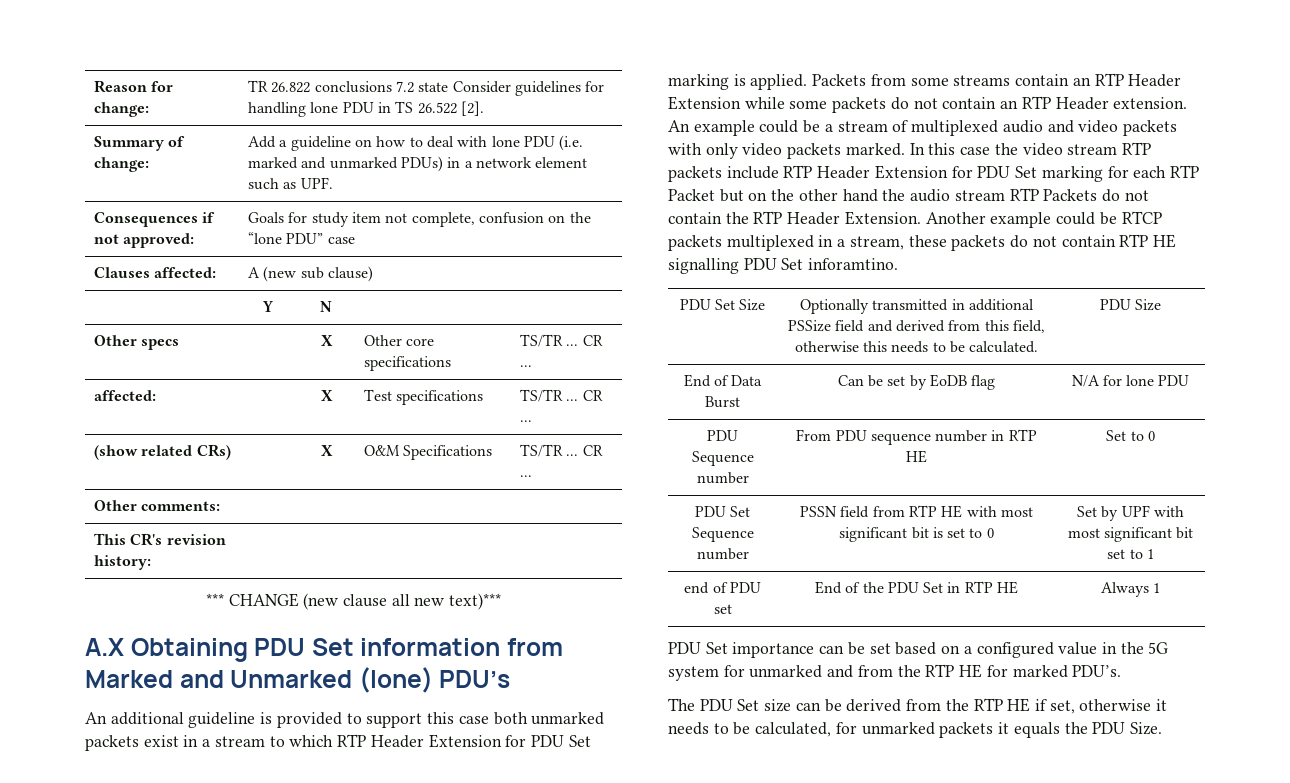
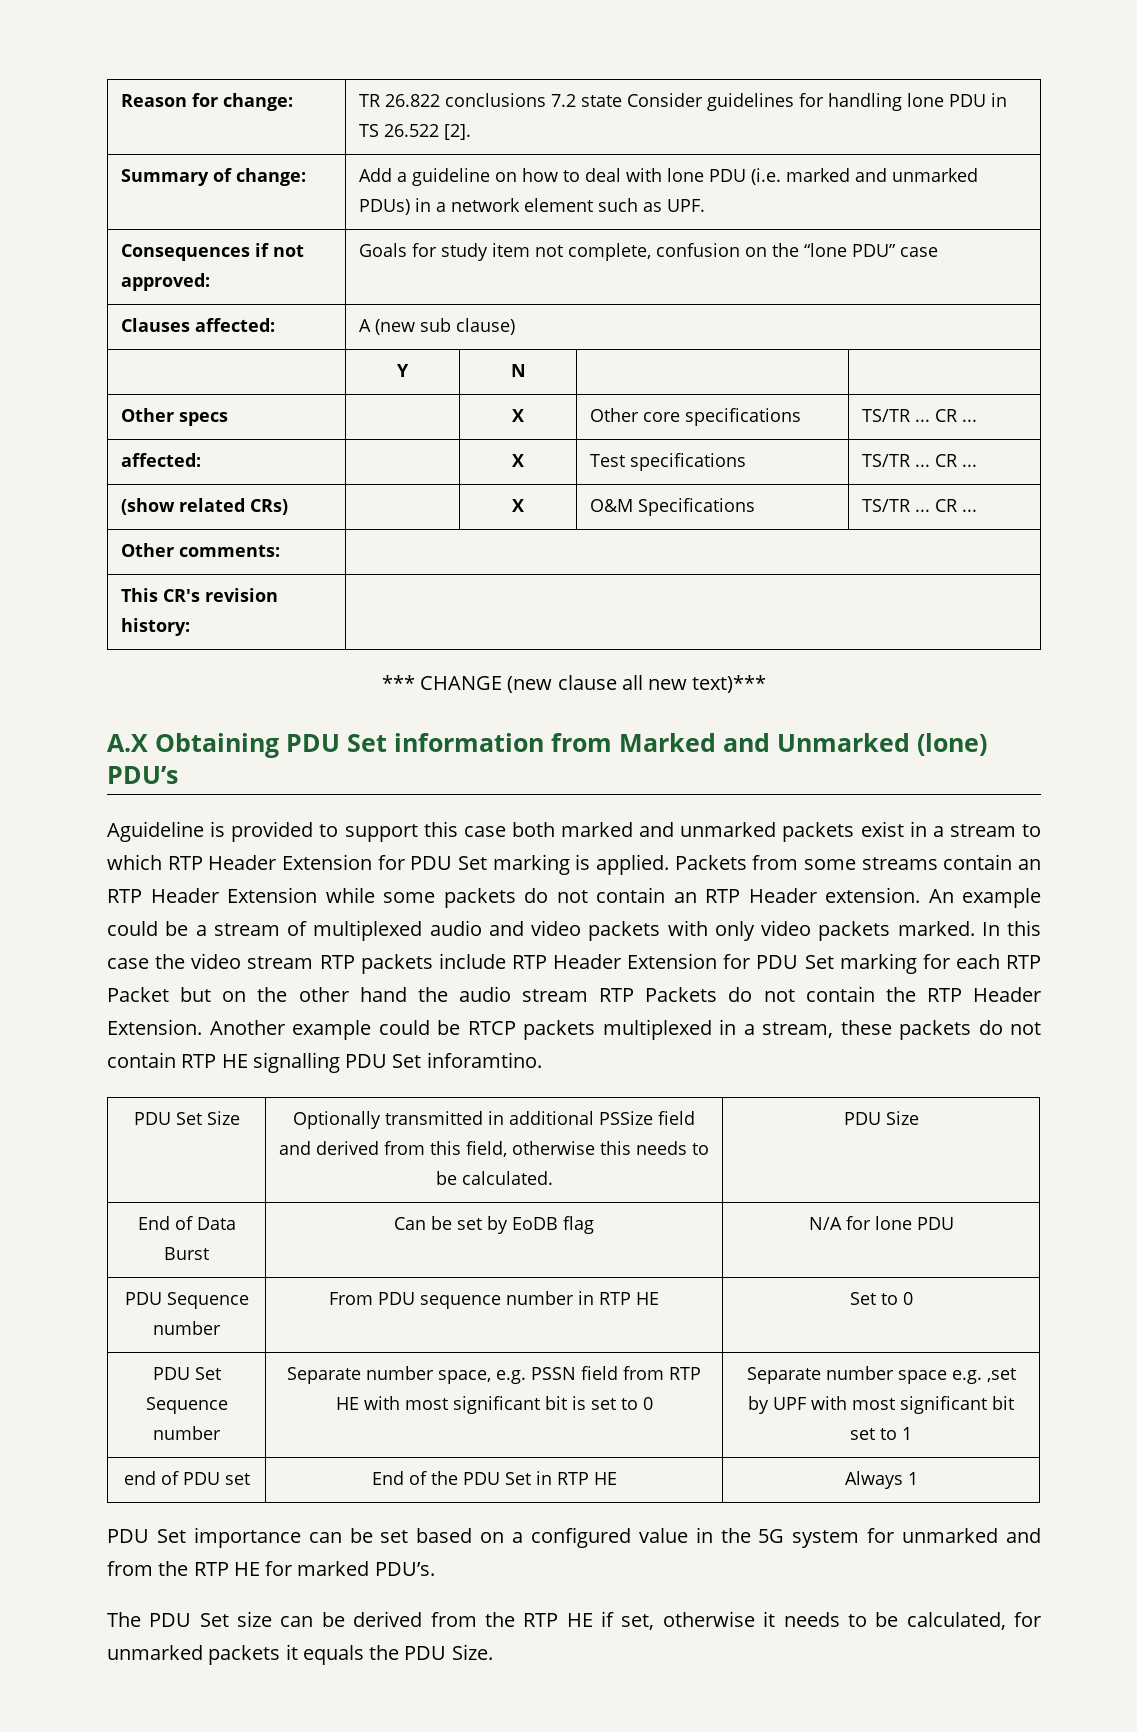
[85,712,256,728] An additional guideline -> [107,821,204,842] Aguideline
(528, 718) none -> [561,822,675,837] marked and
(749, 554) none -> [287,1366,526,1384] Separate number space, e.g.
[1077,506,1098,517] Set -> [746,1366,1016,1384] Separate number space e.g. ,set

